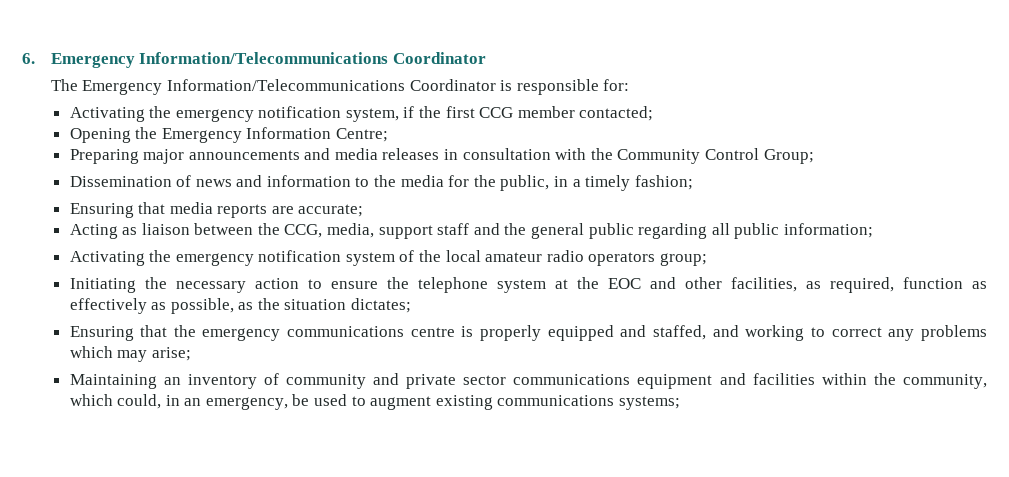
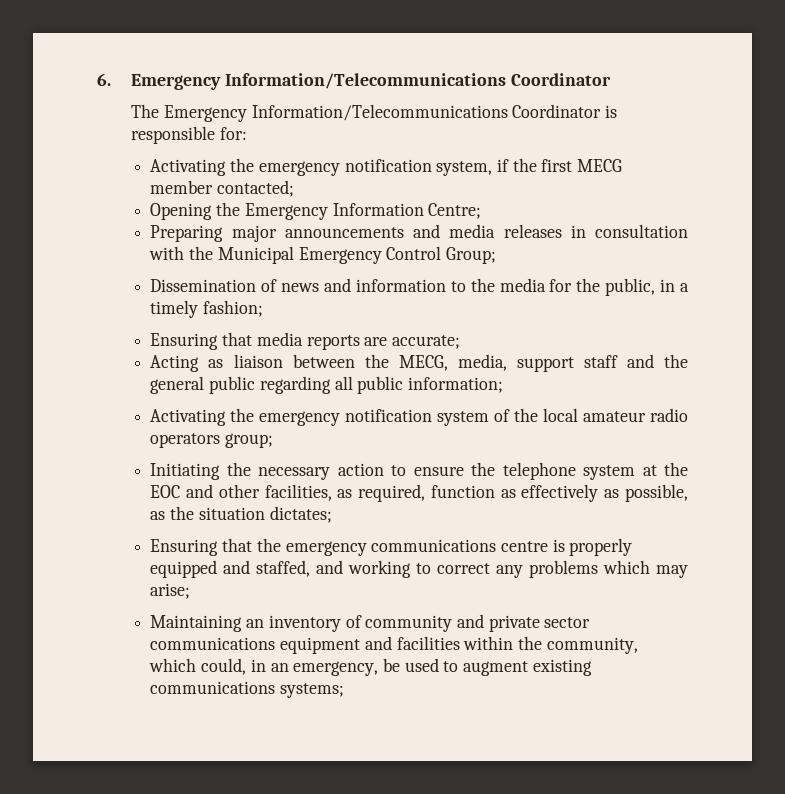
[479,107,514,118] CCG -> [577,159,623,172] MECG
[617,149,701,164] Community -> [217,246,382,264] Municipal Emergency
[284,224,323,238] CCG, -> [398,355,448,371] MECG,

